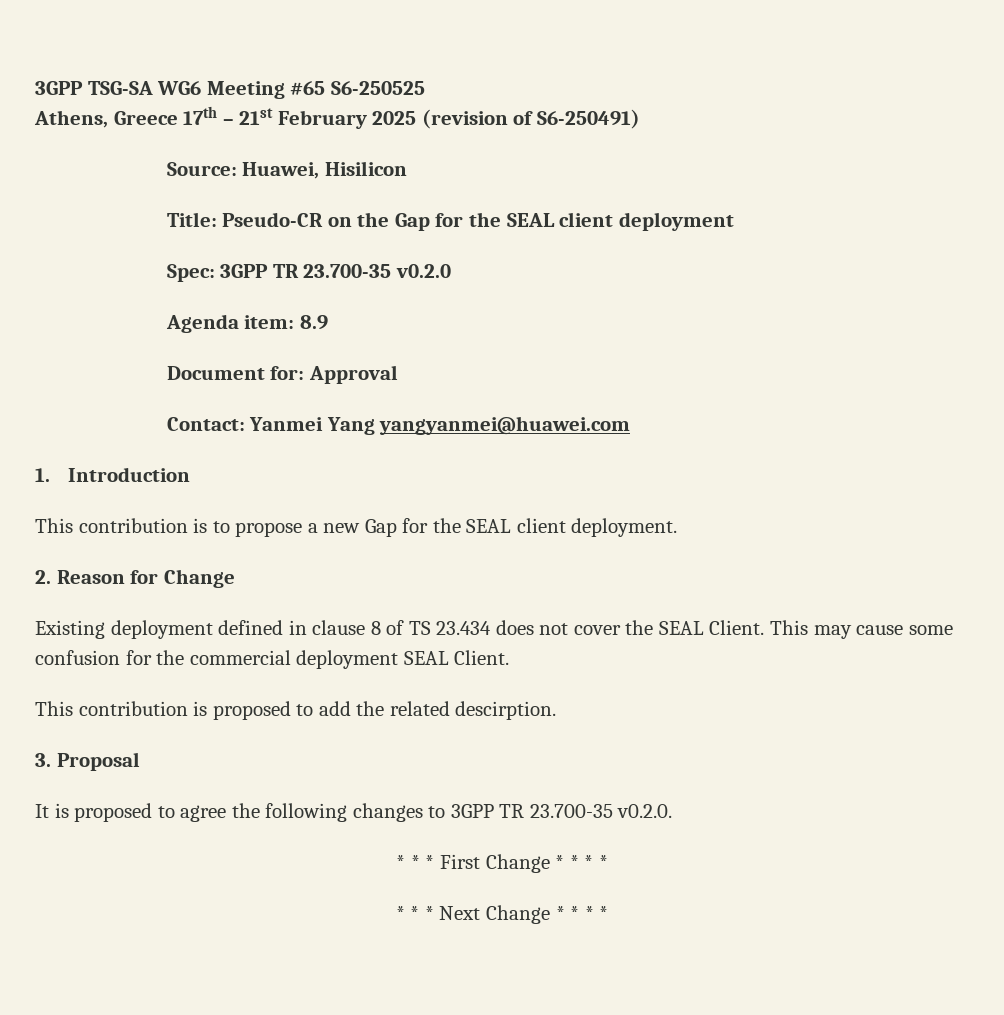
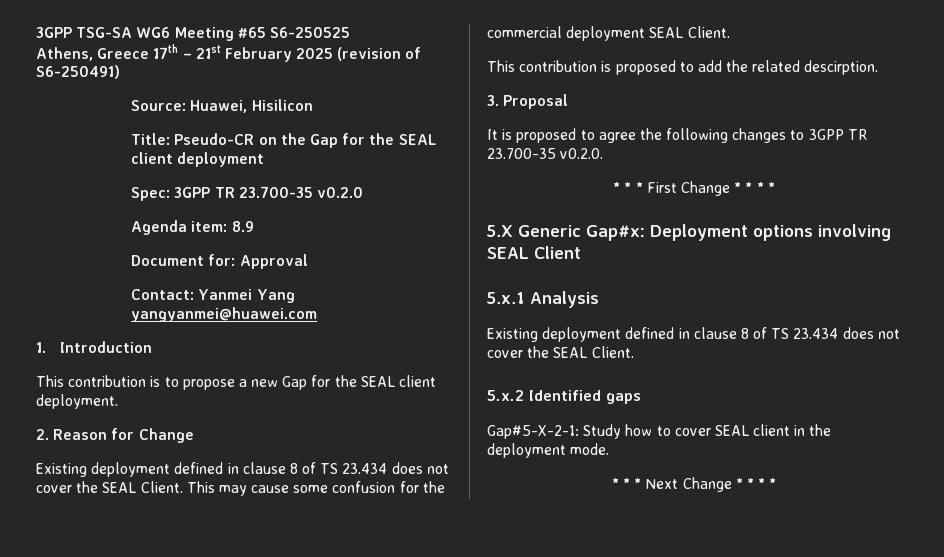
(608, 862) none -> [487,224,891,241] [487,246,581,259] [487,291,599,308] [487,327,900,342] [487,346,634,358] [487,390,641,404] [487,424,832,439] [487,443,610,458] // 5.X Generic Gap#x: Deployment options involving SEAL Client // 5.x.1 Analysis // Existing deployment defined in clause 8 of TS 23.434 does not cover the SEAL Client. // 5.x.2 Identified gaps // Gap#5-X-2-1: Study how to cover SEAL client in the deployment mode.

